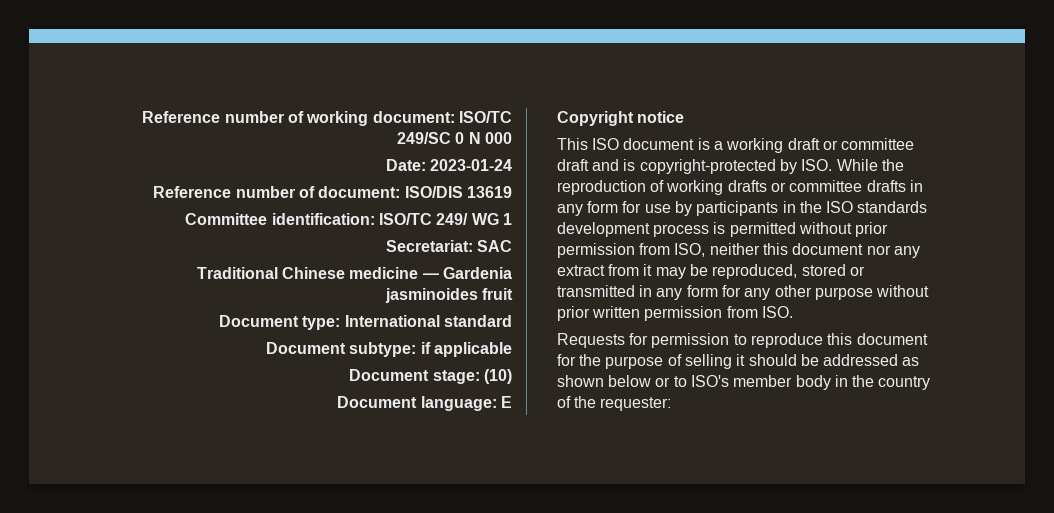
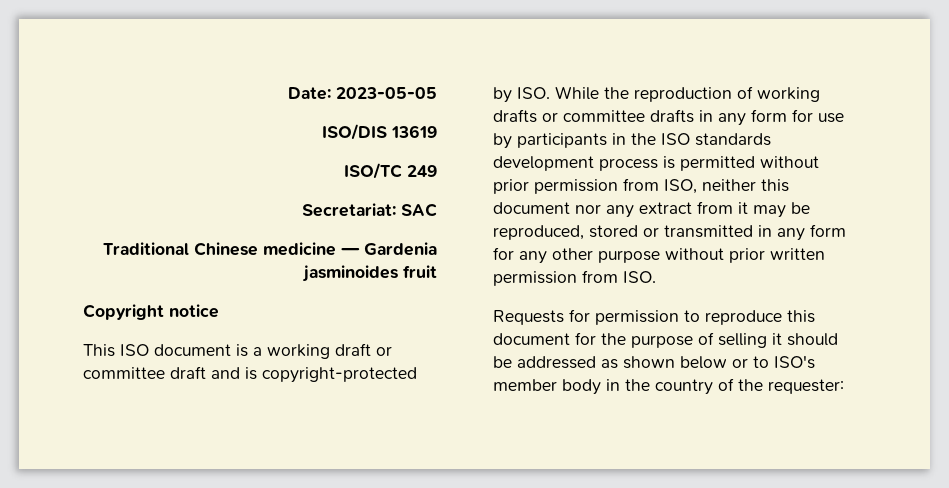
[142,111,512,126] [397,132,512,144] [385,159,512,171] [153,186,512,198] [185,213,512,225] Reference number of working document: ISO/TC 249/SC 0 N 000 // Date: 2023-01-24 // Reference number of document: ISO/DIS 13619 // Committee identification: ISO/TC 249/ WG 1 -> [288,87,437,100] [322,124,437,140] [344,163,437,179] Date: 2023-05-05 // ISO/DIS 13619 // ISO/TC 249
[219,315,512,330] [266,342,512,357] [349,369,512,384] [337,396,512,411] // Document type: International standard // Document subtype: if applicable // Document stage: (10) // Document language: E -> (437, 271) none

